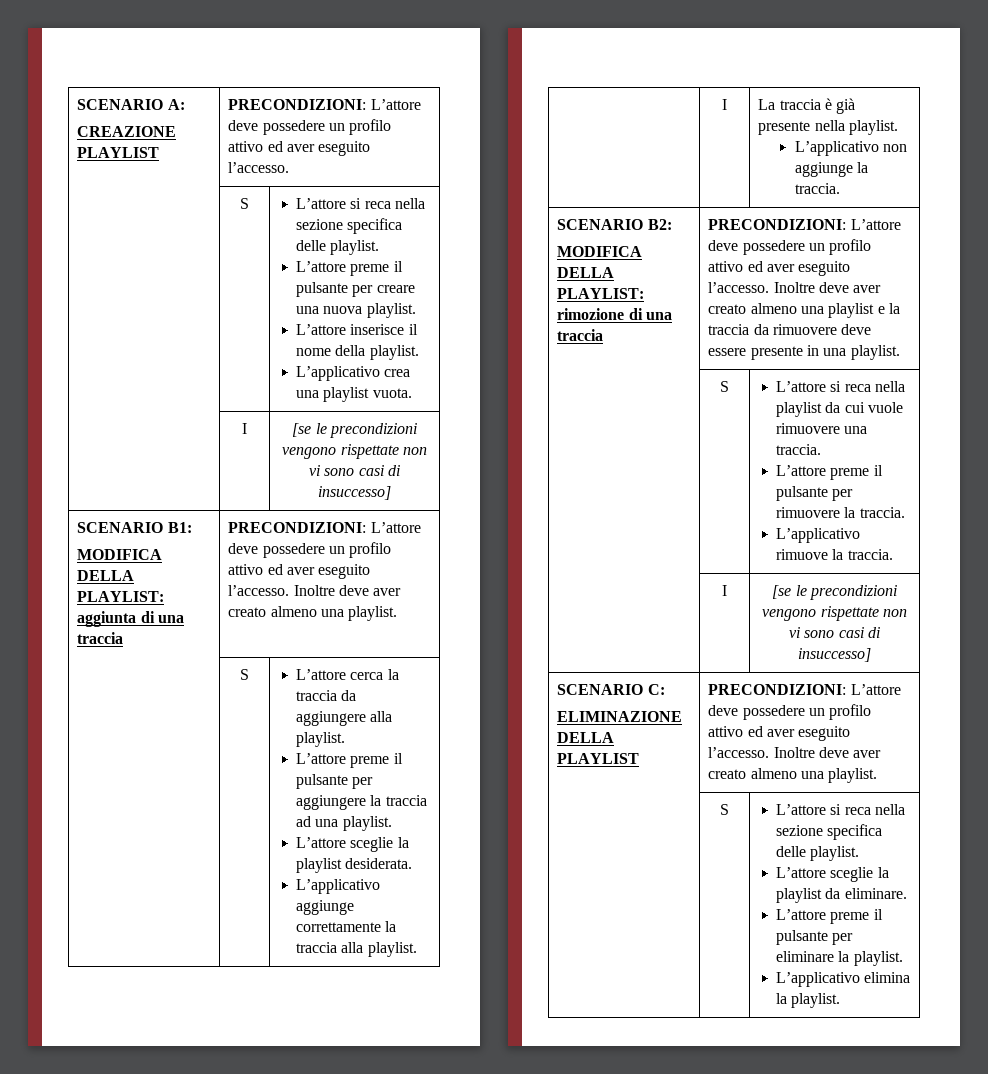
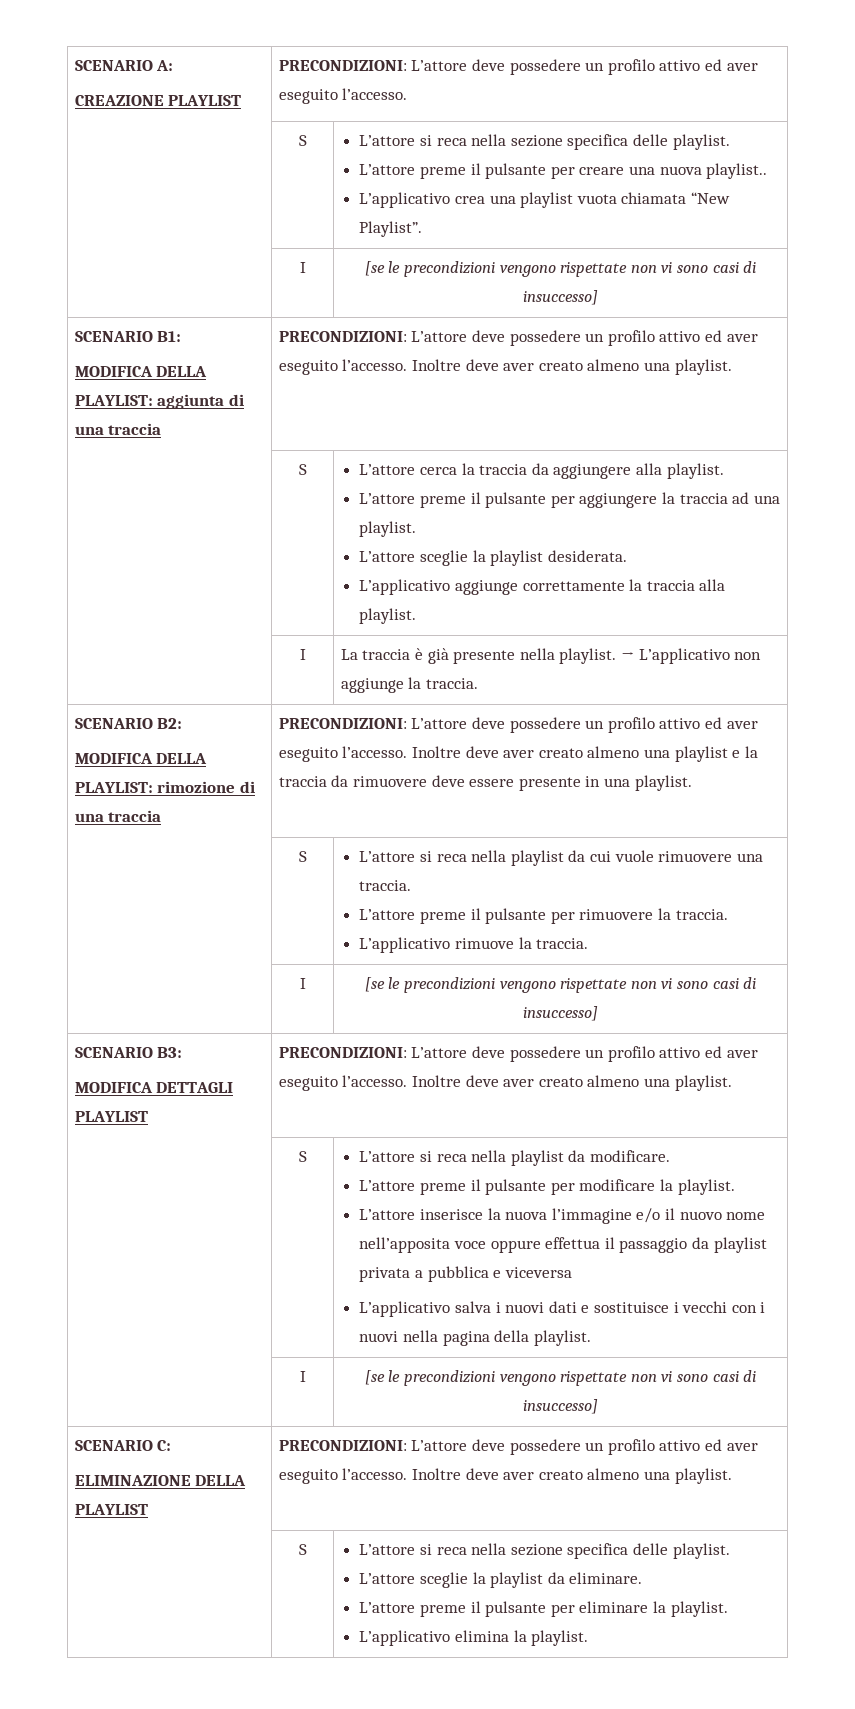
[366,303,416,318] [296,324,418,335] [296,345,419,360] playlist. // L’attore inserisce il nome della playlist. -> [706,163,768,179] playlist..
[372,388,412,398] vuota. -> [576,192,731,204] [359,221,423,237] vuota chiamata “New Playlist”.
(899, 127) // -> [620,652,634,660] →
(871, 655) none -> [74,1047,183,1058] [74,1082,234,1093] [74,1111,148,1122] [278,1046,758,1062] [278,1075,732,1091] [298,1151,307,1162] [359,1150,671,1166] [359,1179,735,1195] [359,1208,766,1224] [359,1237,767,1253] [359,1266,572,1282] [359,1301,766,1317] [359,1330,591,1346] [299,1371,306,1382] [364,1370,757,1386] [523,1399,598,1414] // SCENARIO B3: // MODIFICA DETTAGLI PLAYLIST | PRECONDIZIONI: L’attore deve possedere un profilo attivo ed aver eseguito l’accesso. Inoltre deve aver creato almeno una playlist. // | S | L’attore si reca nella playlist da modificare. // L’attore preme il pulsante per modificare la playlist. // L’attore inserisce la nuova l’immagine e/o il nuovo nome nell’apposita voce oppure effettua il passaggio da playlist privata a pubblica e viceversa // L’applicativo salva i nuovi dati e sostituisce i vecchi con i nuovi nella pagina della playlist. // | I | [se le precondizioni vengono rispettate non vi sono casi di insuccesso]

